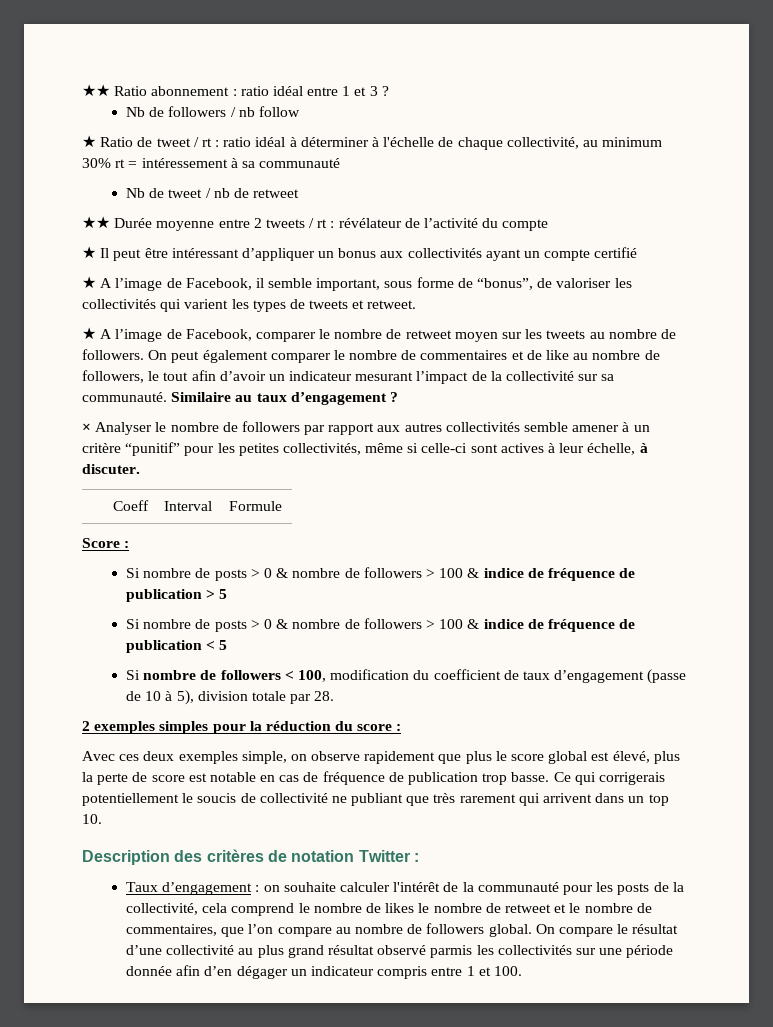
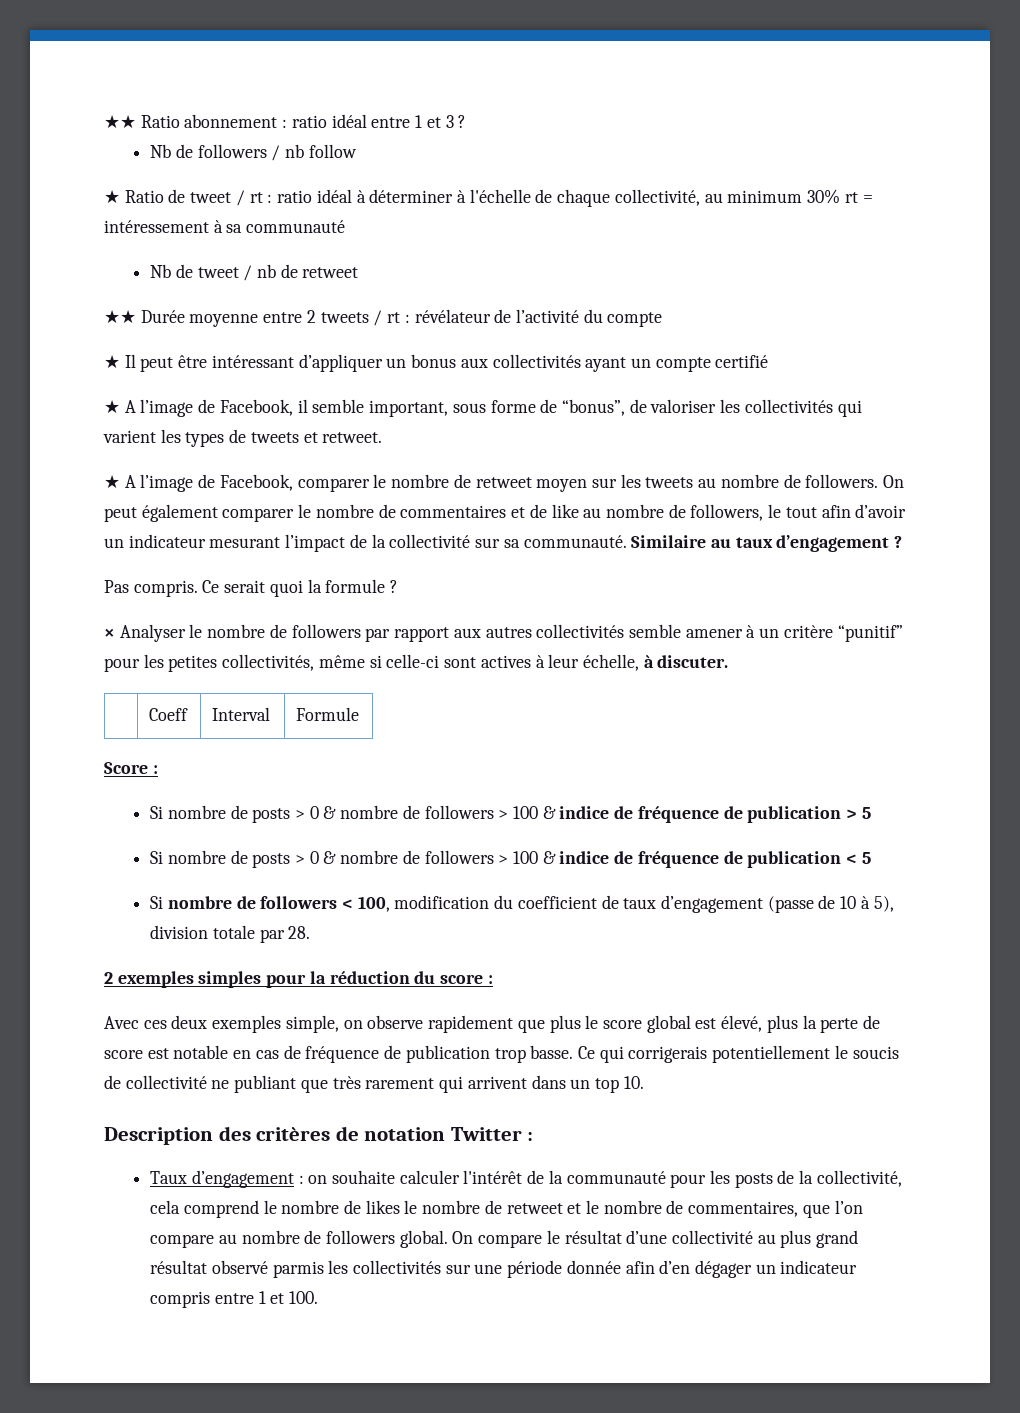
(398, 397) none -> [104,579,399,597] // Pas compris. Ce serait quoi la formule ?

